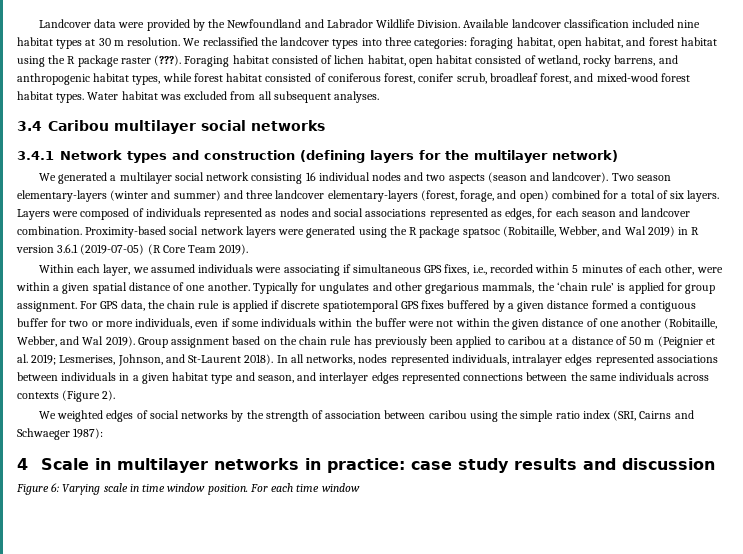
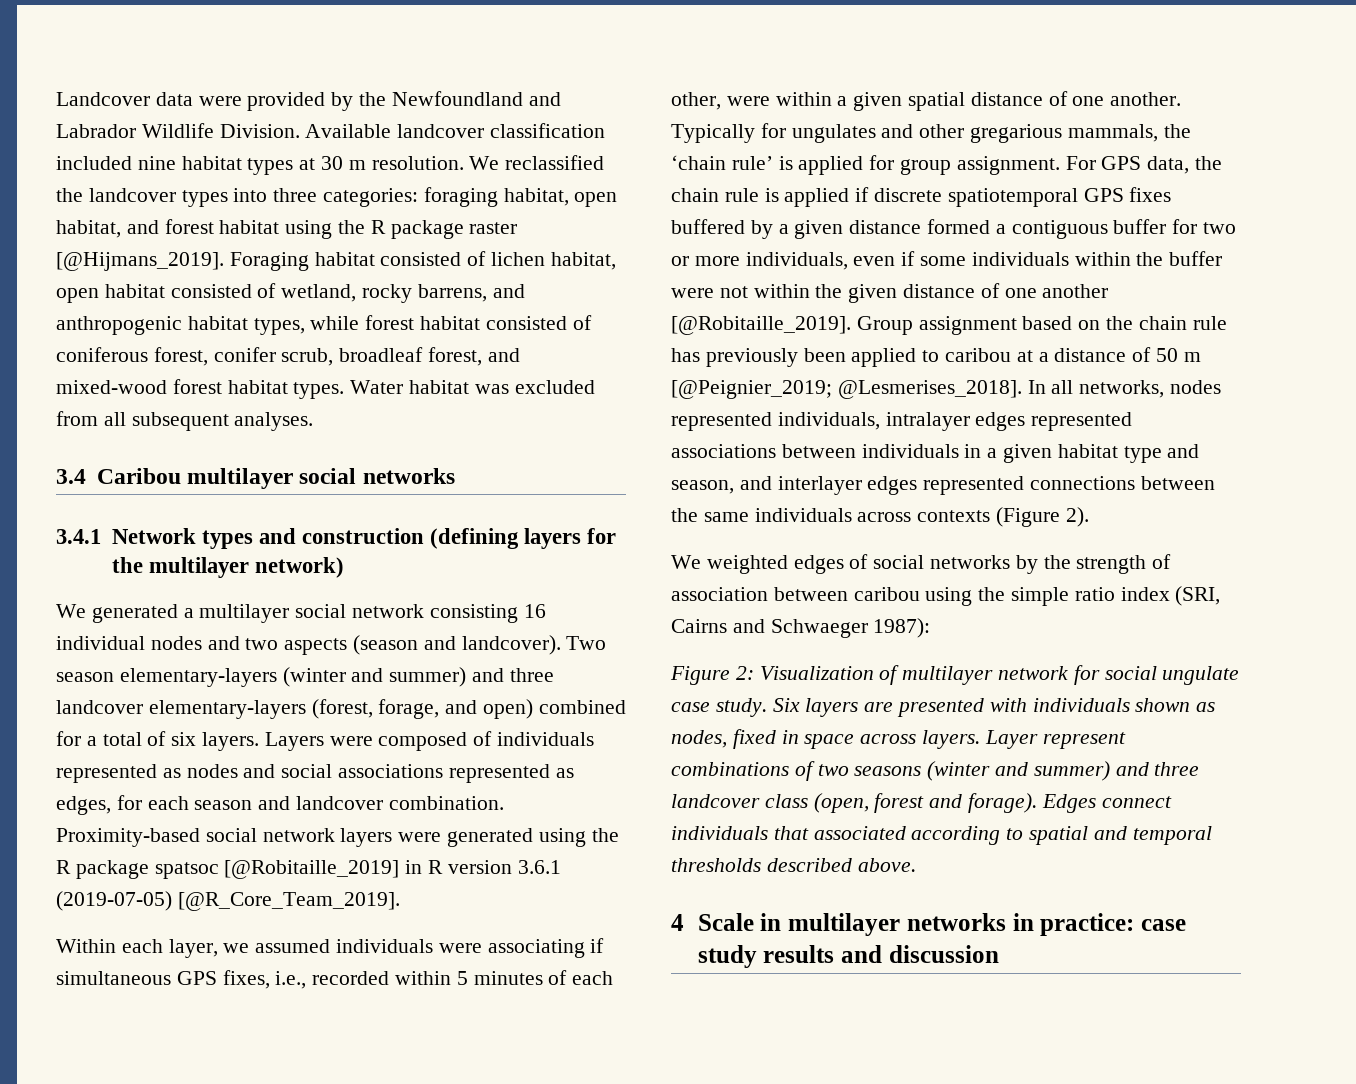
[154,55,182,66] (???). -> [56,252,224,271] [@Hijmans_2019].
[502,226,675,237] (Robitaille, Webber, and Wal 2019) -> [224,860,400,879] [@Robitaille_2019]
[147,244,249,255] (R Core Team 2019). -> [177,892,400,911] [@R_Core_Team_2019].
[664,318,718,329] [17,336,135,347] (Robitaille, Webber, and Wal 2019). -> [671,316,851,335] [@Robitaille_2019].
[657,336,715,348] [17,354,274,366] (Peignier et al. 2019; Lesmerises, Johnson, and St-Laurent 2018). -> [671,380,1022,399] [@Peignier_2019; @Lesmerises_2018].
(104, 433) none -> [670,665,1240,685] [671,698,1216,717] [671,729,1126,749] [671,761,1200,781] [671,793,1172,813] [671,826,1212,845] [671,858,916,872] // Figure 2: Visualization of multilayer network for social ungulate case study. Six layers are presented with individuals shown as nodes, fixed in space across layers. Layer represent combinations of two seasons (winter and summer) and three landcover class (open, forest and forage). Edges connect individuals that associated according to spatial and temporal thresholds described above.
[16,483,360,495] // Figure 6: Varying scale in time window position. For each time window -> (999, 954) none

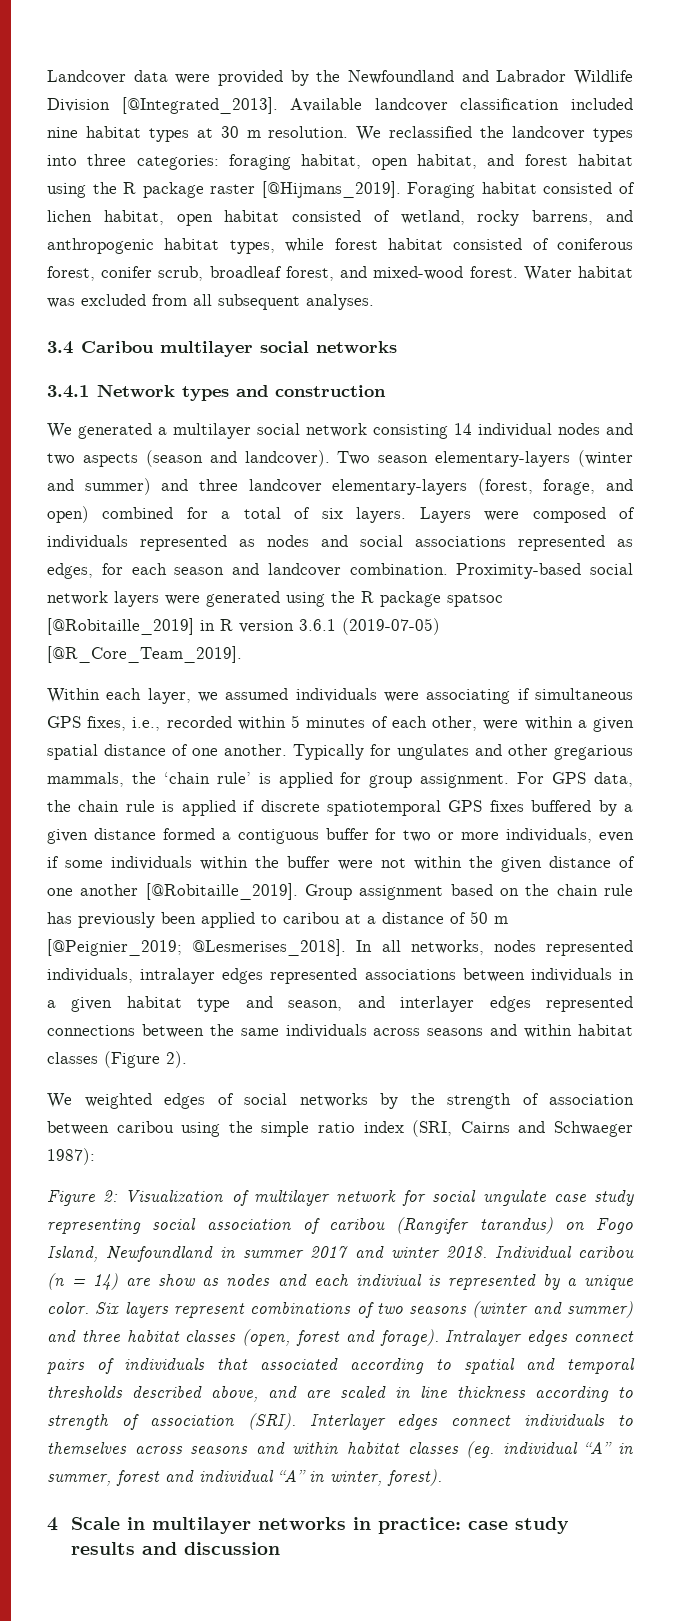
[219,124,300,138] Division. -> [47,97,278,114] Division [@Integrated_2013].
[172,379,345,399] forest habitat types. -> [469,266,518,278] forest.
[430,528,617,549] [111,557,344,578] (defining layers for the multilayer network) -> (387, 391) none
[523,604,546,618] 16 -> [454,423,472,435] 14
[917,510,991,522] contexts -> [427,1024,634,1038] [47,1052,98,1064] seasons and within habitat classes
[715,698,1216,717] [671,729,1038,749] study. Six layers are presented with individuals shown as nodes, fixed in space across layers. Layer -> [594,1190,634,1206] [47,1217,633,1234] [47,1246,634,1262] [47,1273,633,1290] [47,1302,169,1318] study representing social association of caribou (Rangifer tarandus) on Fogo Island, Newfoundland in summer 2017 and winter 2018. Individual caribou (n = 14) are show as nodes and each indiviual is represented by a unique color. Six layers
[671,794,808,808] landcover class -> [126,1330,237,1342] habitat classes
[1041,794,1172,813] Edges connect -> [445,1330,634,1346] [47,1358,114,1374] Intralayer edges connect pairs of
[857,858,916,872] above. -> [211,1386,633,1402] [47,1413,633,1430] [47,1441,634,1458] [47,1469,442,1486] above, and are scaled in line thickness according to strength of association (SRI). Interlayer edges connect individuals to themselves across seasons and within habitat classes (eg. individual “A” in summer, forest and individual “A” in winter, forest).

